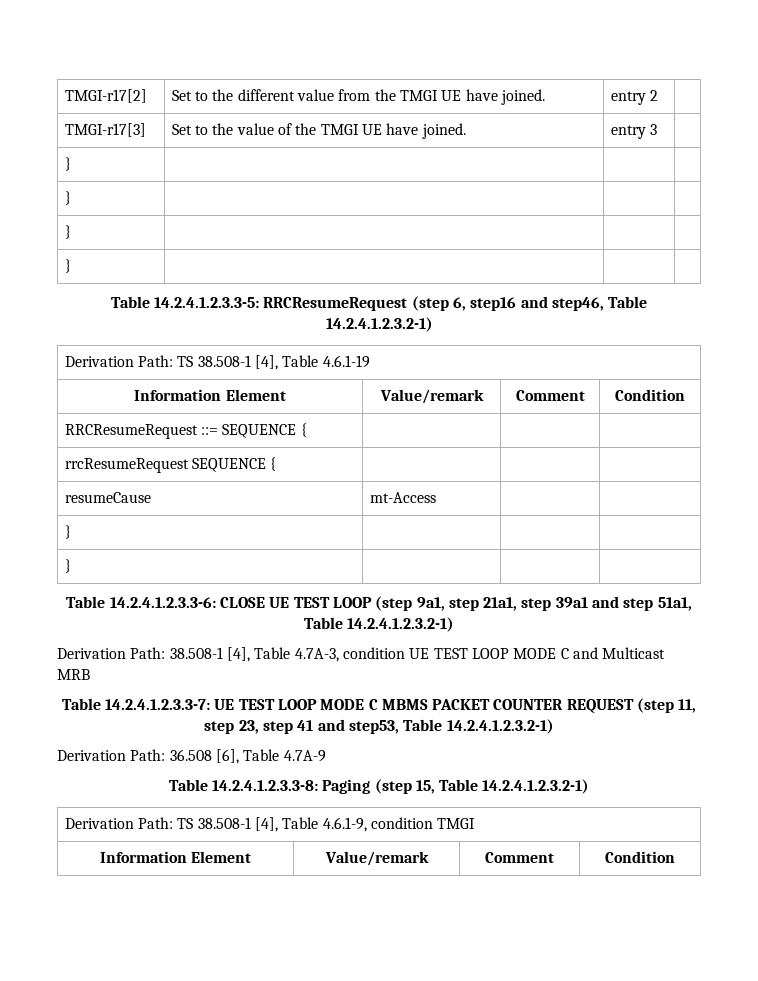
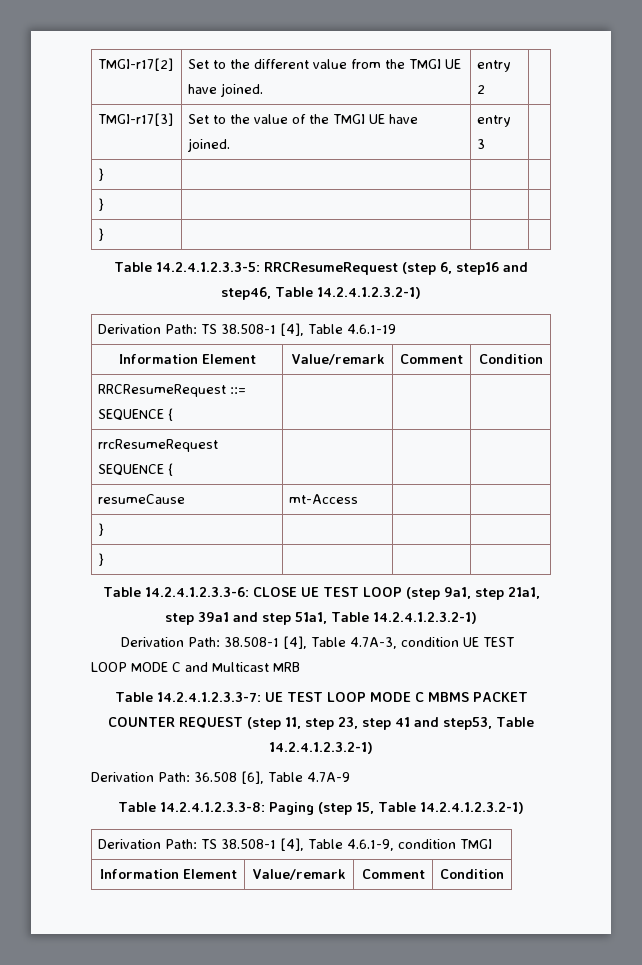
[64,259,71,273] // } | | | -> (105, 234) none

